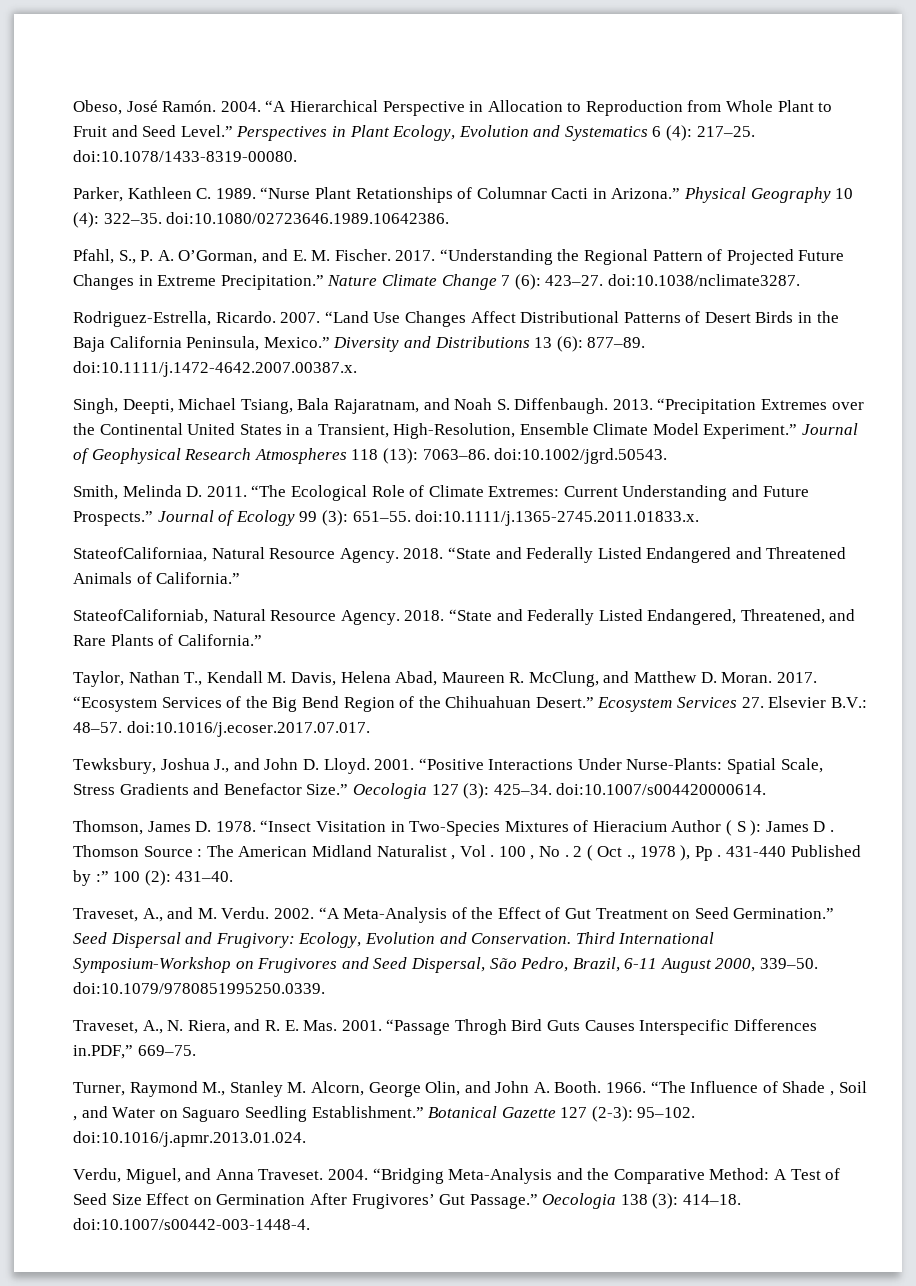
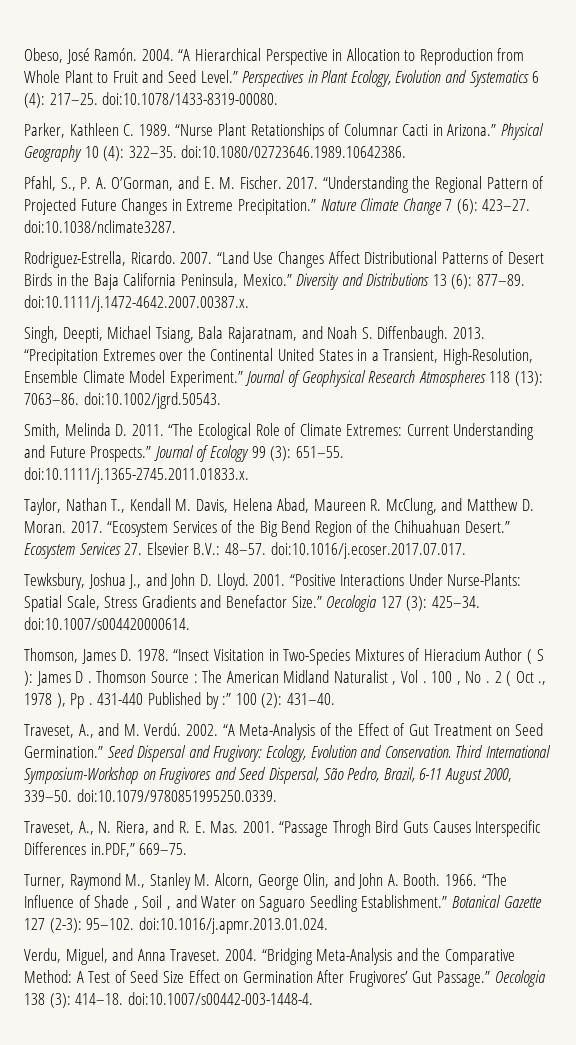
[73,547,847,563] [73,572,241,584] [73,609,856,625] [73,634,262,646] // StateofCaliforniaa, Natural Resource Agency. 2018. “State and Federally Listed Endangered and Threatened Animals of California.” // StateofCaliforniab, Natural Resource Agency. 2018. “State and Federally Listed Endangered, Threatened, and Rare Plants of California.” -> (249, 475) none
[221,907,270,919] Verdu. -> [144,723,182,736] Verdú.

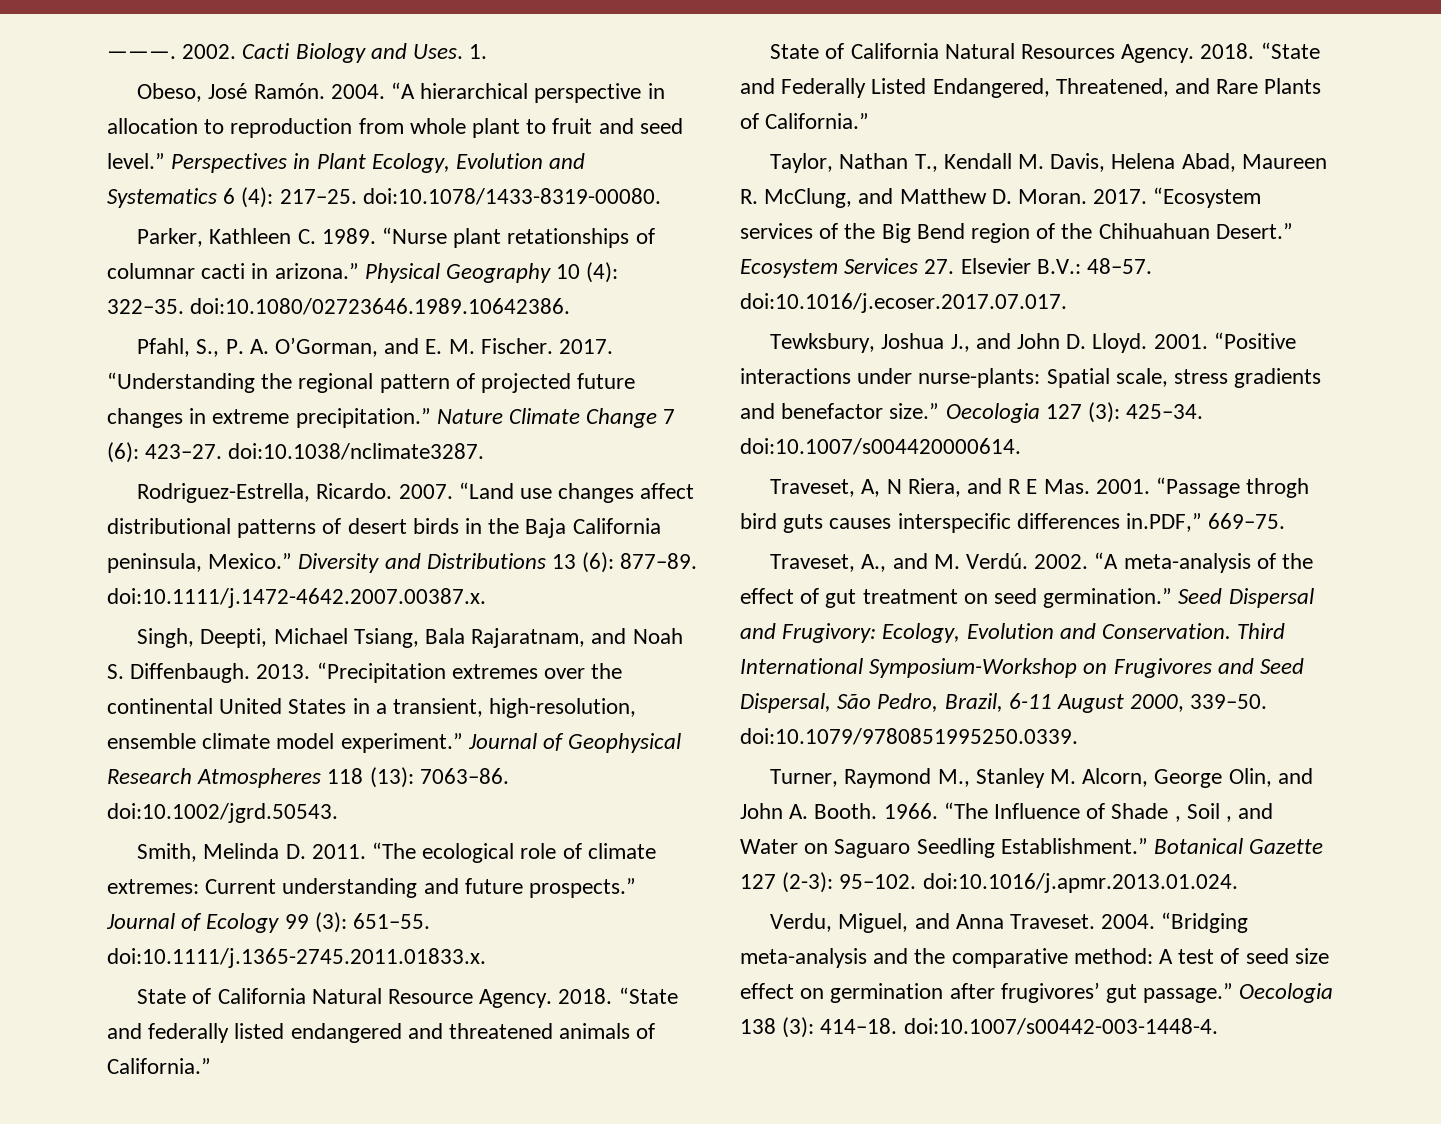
(24, 55) none -> [107,43,488,63] ———. 2002. Cacti Biology and Uses. 1. //
[194,48,525,65] [24,70,238,83] Hierarchical Perspective in Allocation to Reproduction from Whole Plant to Fruit and Seed Level.” -> [420,83,665,103] [107,118,683,138] [107,153,165,169] hierarchical perspective in allocation to reproduction from whole plant to fruit and seed level.”
[217,123,497,140] Plant Retationships of Columnar Cacti in Arizona.” -> [453,228,655,248] [107,263,359,279] plant retationships of columnar cacti in arizona.”
[435,176,545,193] [24,198,316,215] Regional Pattern of Projected Future Changes in Extreme Precipitation.” -> [298,373,636,393] [107,408,431,428] regional pattern of projected future changes in extreme precipitation.”
[253,251,544,268] [24,273,52,286] Use Changes Affect Distributional Patterns of Desert Birds -> [520,483,695,503] [107,518,459,538] use changes affect distributional patterns of desert birds
[180,273,238,288] Peninsula, -> [107,553,202,573] peninsula,
[102,349,155,361] Extremes -> [451,664,538,679] extremes
[210,348,274,361] Continental -> [107,698,213,714] continental
[383,348,533,365] [24,370,243,387] Transient, High-Resolution, Ensemble Climate Model Experiment.” -> [393,698,637,718] [107,733,463,753] transient, high-resolution, ensemble climate model experiment.”
[197,423,535,440] [24,445,152,462] Ecological Role of Climate Extremes: Current Understanding and Future Prospects.” -> [422,843,656,863] [107,878,637,898] ecological role of climate extremes: Current understanding and future prospects.”
(249, 475) none -> [137,987,678,1008] [107,1023,656,1043] [107,1058,211,1074] [770,42,1320,63] [740,78,1322,98] [740,113,870,129] // State of California Natural Resource Agency. 2018. “State and federally listed endangered and threatened animals of California.” // State of California Natural Resources Agency. 2018. “State and Federally Listed Endangered, Threatened, and Rare Plants of California.”
[172,521,217,533] Services -> [740,223,813,239] services
[314,521,352,537] Region -> [971,223,1031,243] region
[340,573,522,586] [24,595,322,612] Interactions Under Nurse-Plants: Spatial Scale, Stress Gradients and Benefactor Size.” -> [740,368,1322,388] [740,403,940,419] interactions under nurse-plants: Spatial scale, stress gradients and benefactor size.”
[24,648,544,665] [24,670,547,686] [24,692,335,709] Thomson, James D. 1978. “Insect Visitation in Two-Species Mixtures of Hieracium Author ( S ): James D . Thomson Source : The American Midland Naturalist , Vol . 100 , No . 2 ( Oct ., 1978 ), Pp . 431-440 Published by :” 100 (2): 431–40. -> [770,477,1310,498] [740,513,1286,533] Traveset, A, N Riera, and R E Mas. 2001. “Passage throgh bird guts causes interspecific differences in.PDF,” 669–75.
[239,723,543,740] [24,746,103,758] Meta-Analysis of the Effect of Gut Treatment on Seed Germination.” -> [1123,553,1314,573] [740,588,1173,608] meta-analysis of the effect of gut treatment on seed germination.”
[24,820,541,837] [24,842,188,857] // Traveset, A., N. Riera, and R. E. Mas. 2001. “Passage Throgh Bird Guts Causes Interspecific Differences in.PDF,” 669–75. -> (1078, 736) none
[316,948,393,965] Meta-Analysis -> [740,948,867,968] meta-analysis
[444,949,515,965] [24,970,491,987] Comparative Method: A Test of Seed Size Effect on Germination After Frugivores’ Gut Passage.” -> [951,948,1329,968] [740,982,1234,1003] comparative method: A test of seed size effect on germination after frugivores’ gut passage.”

